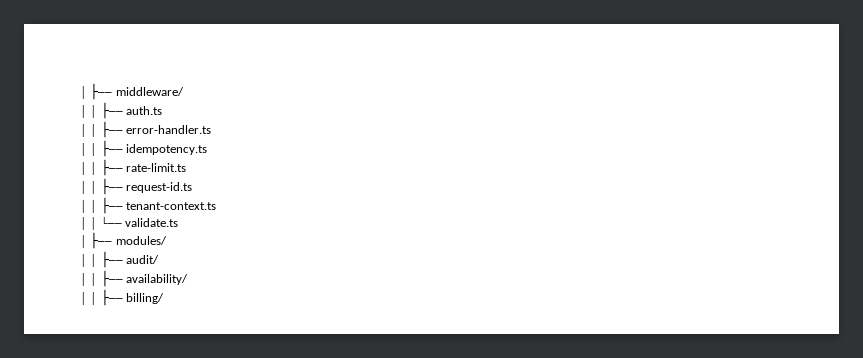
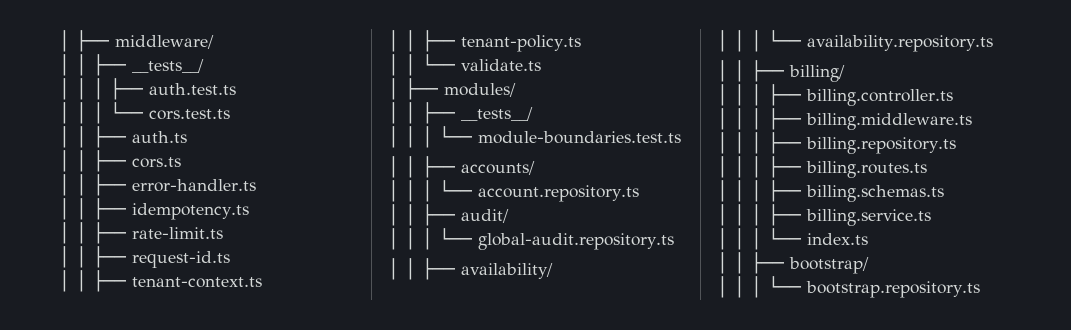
(184, 91) none -> [59,54,204,76] [59,78,236,100] [59,102,230,124] // │ │ ├── __tests__/ // │ │ │ ├── auth.test.ts // │ │ │ └── cors.test.ts
(163, 110) none -> [59,150,181,172] // │ │ ├── cors.ts
(217, 206) none -> [388,30,581,52] // │ │ ├── tenant-policy.ts
(167, 240) none -> [388,102,533,124] [388,126,681,148] [388,156,535,178] [388,180,639,202] // │ │ ├── __tests__/ // │ │ │ └── module-boundaries.test.ts // │ │ ├── accounts/ // │ │ │ └── account.repository.ts
(160, 259) none -> [388,228,674,250] // │ │ │ └── global-audit.repository.ts
(189, 279) none -> [717,30,993,52] // │ │ │ └── availability.repository.ts
(165, 298) none -> [717,84,953,106] [717,108,972,130] [717,132,956,154] [717,156,927,178] [717,180,944,202] [717,204,931,226] [717,228,868,250] [717,252,869,274] [717,276,980,298] // │ │ │ ├── billing.controller.ts // │ │ │ ├── billing.middleware.ts // │ │ │ ├── billing.repository.ts // │ │ │ ├── billing.routes.ts // │ │ │ ├── billing.schemas.ts // │ │ │ ├── billing.service.ts // │ │ │ └── index.ts // │ │ ├── bootstrap/ // │ │ │ └── bootstrap.repository.ts

